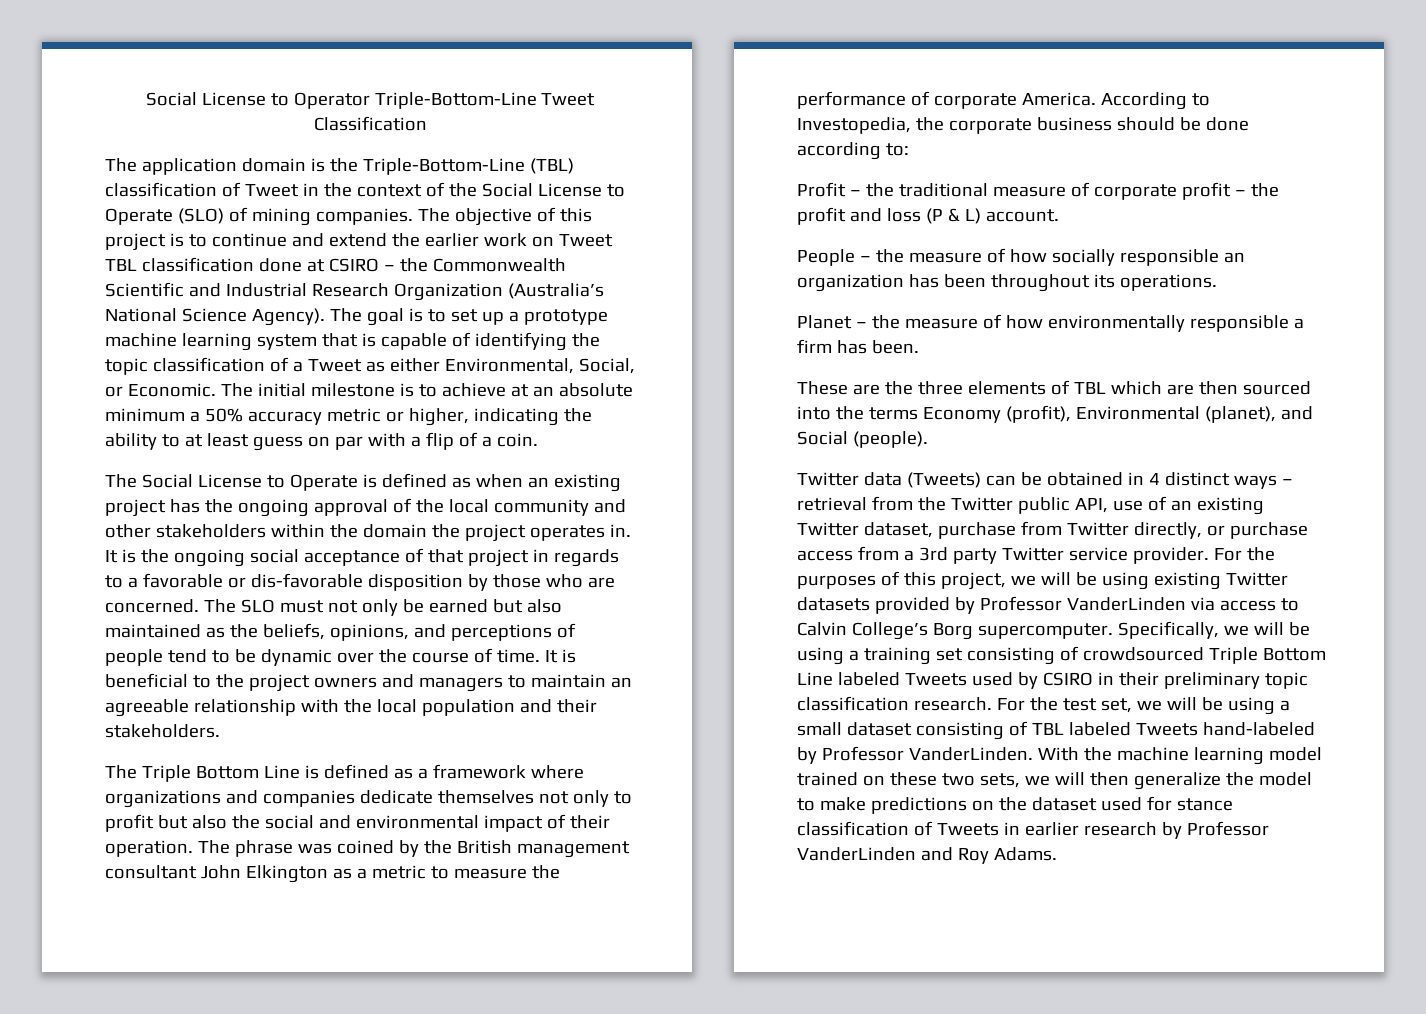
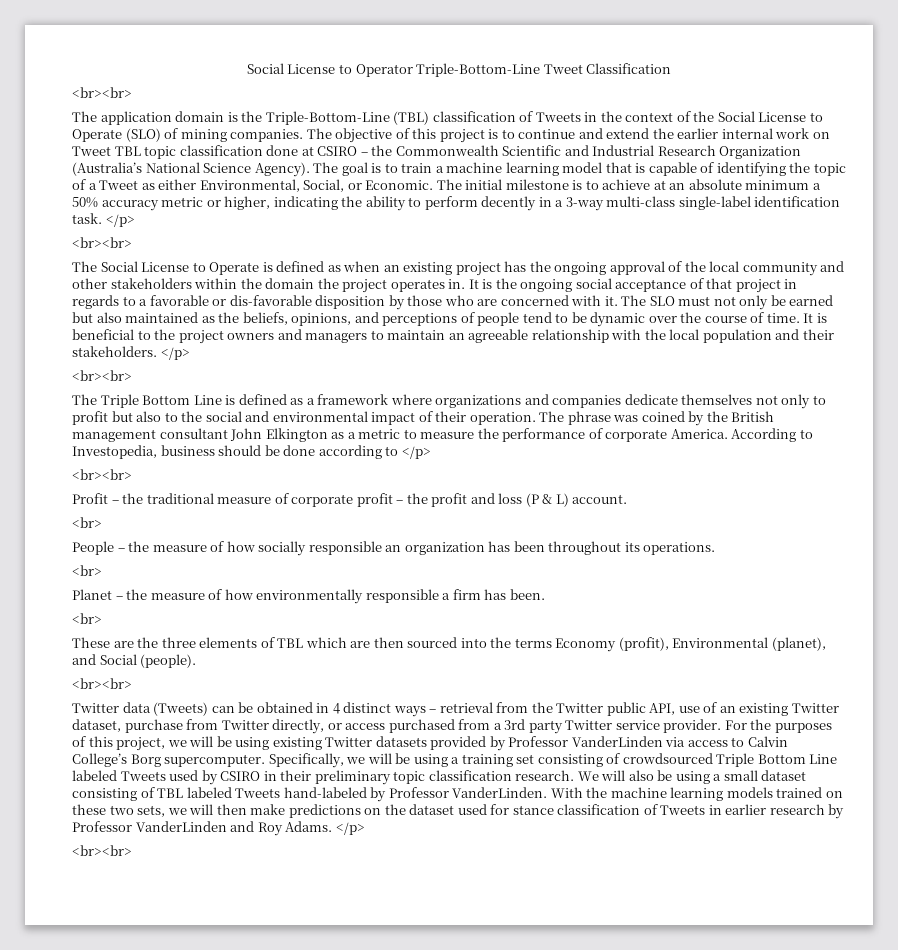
(427, 123) none -> [72,87,132,98] // <br><br>
[244,184,299,197] Tweet -> [535,112,581,122] Tweets
(479, 240) none -> [721,128,773,139] internal
(137, 265) none -> [144,146,177,159] topic
[450,309,608,325] [105,333,317,351] set up a prototype machine learning system -> [401,162,603,176] train a machine learning model
[152,357,265,372] classification -> (846, 169) none
[184,432,538,451] at least guess on par with a flip of a coin. -> [424,196,841,211] [72,213,135,227] [72,237,132,248] perform decently in a 3-way multi-class single-label identification task. </p> // <br><br>
[105,599,199,613] concerned. -> [500,295,618,306] concerned with it.
(220, 731) none -> [160,347,190,360] [72,370,132,381] </p> // <br><br>
(227, 822) none -> [164,412,178,422] to
[915,117,1032,134] the corporate -> (157, 452) none
[885,143,909,156] to: -> [385,446,431,459] [72,469,132,480] to </p> // <br><br>
(1059, 215) none -> [72,517,102,528] // <br>
(1217, 282) none -> [72,565,102,576] // <br>
(919, 347) none -> [72,613,102,624] // <br>
(928, 439) none -> [72,678,132,689] // <br><br>
[1229,522,1308,539] [797,550,853,561] purchase access -> [345,719,455,733] access purchased
[996,697,1197,713] For the test set, we will -> [577,770,654,781] We will also
[1268,747,1322,761] model -> [726,787,773,798] models
[1133,772,1312,790] [797,798,815,811] generalize the model to -> (247, 809) none
(1057, 854) none -> [335,822,365,835] [72,845,132,856] </p> // <br><br>

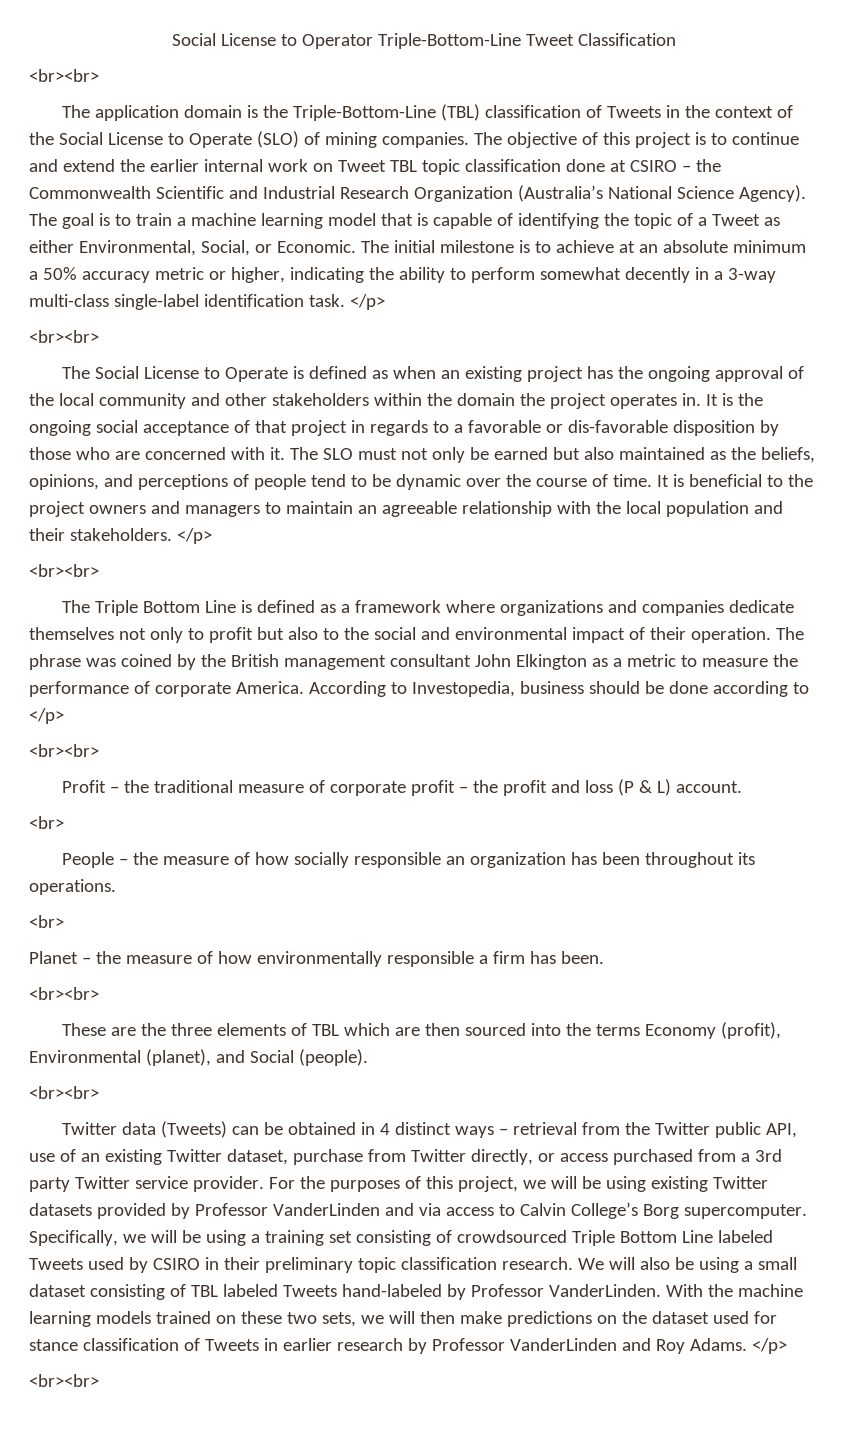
(478, 203) none -> [539,267,621,280] somewhat
[72,613,102,624] <br> -> [29,987,99,1000] <br><br>
(663, 741) none -> [384,1203,414,1216] and

